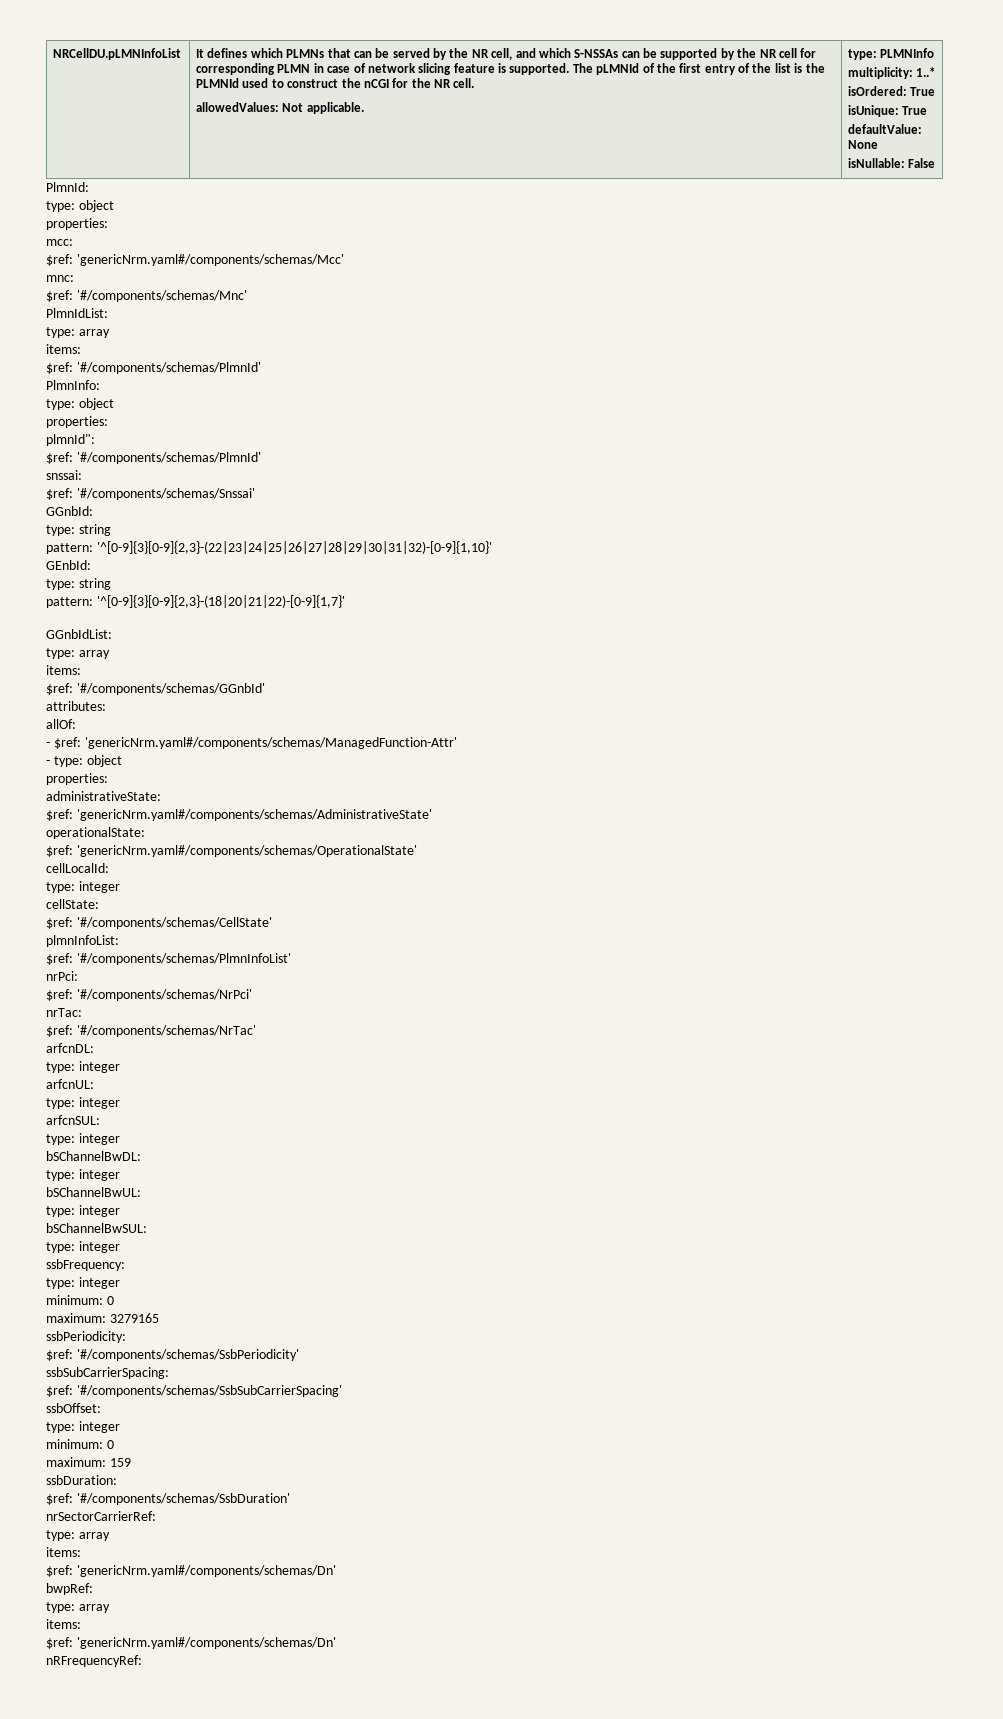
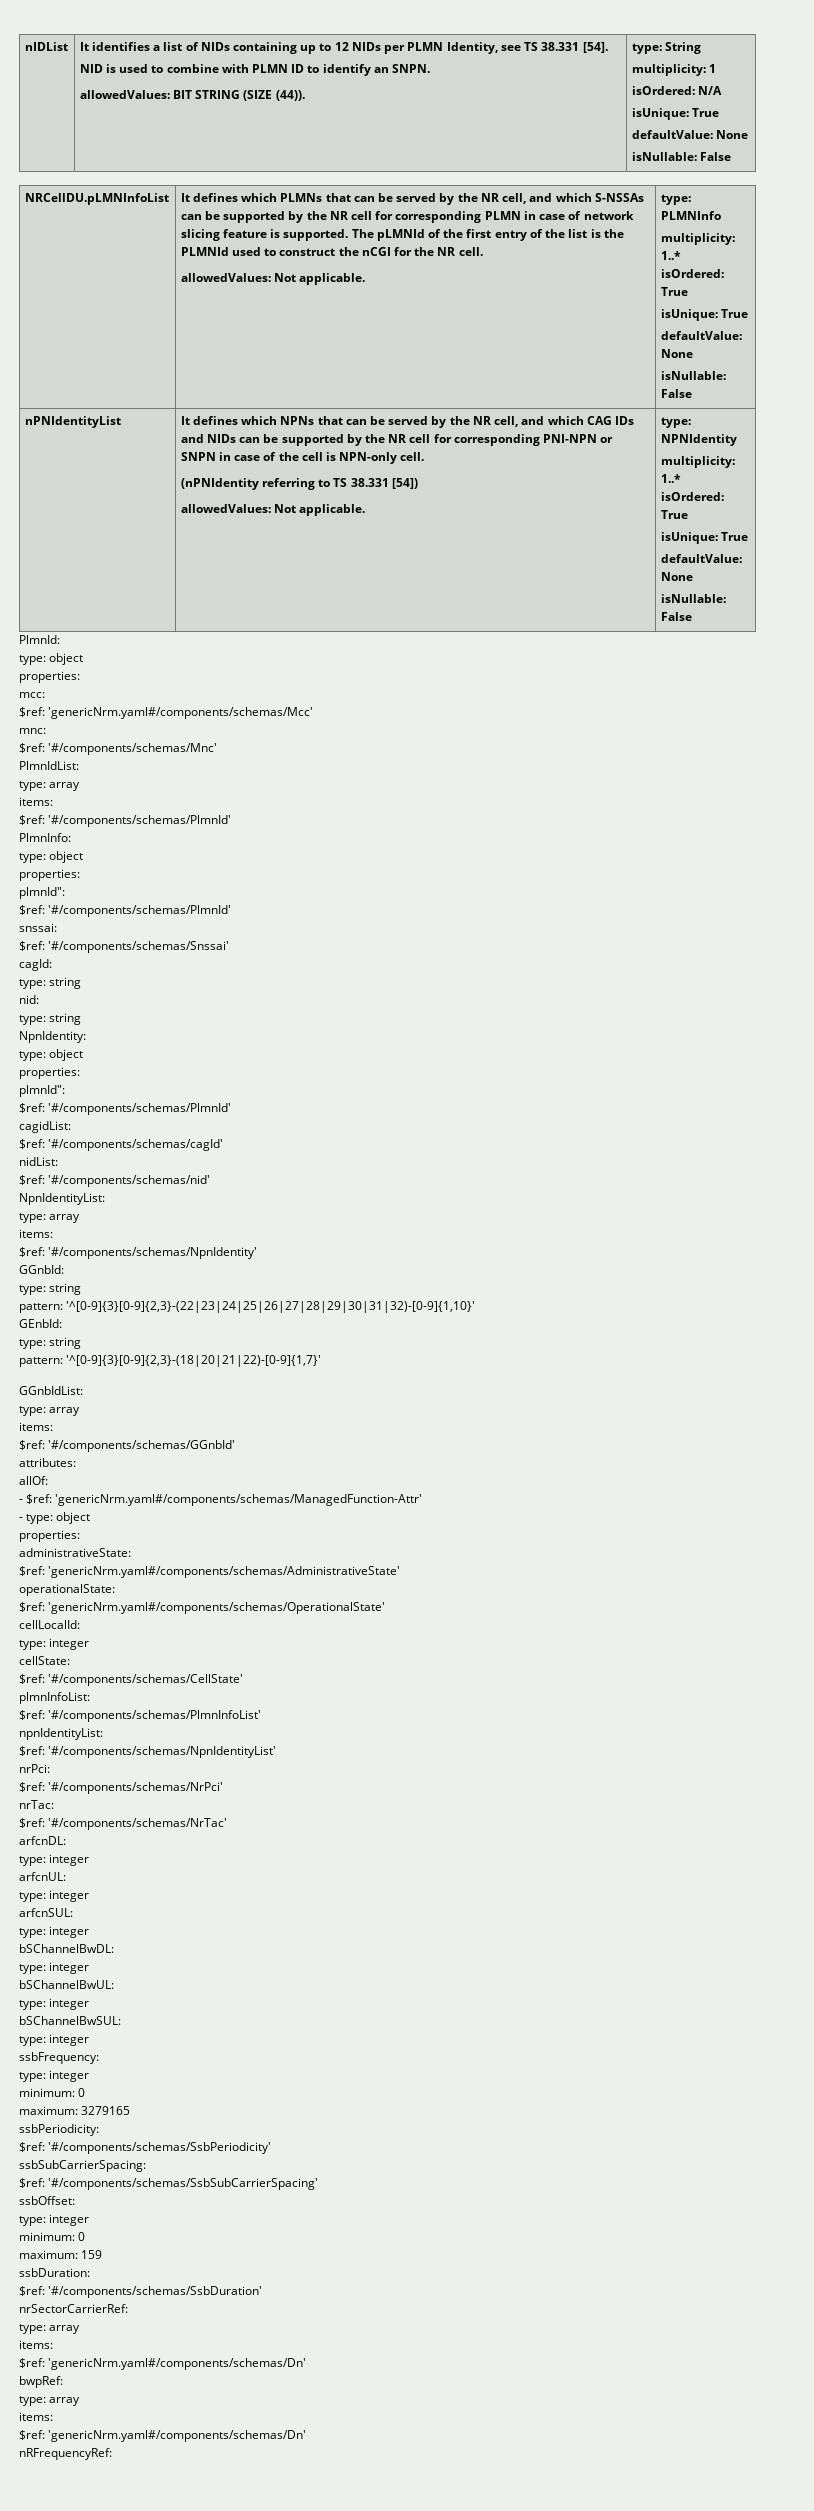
(53, 54) none -> [24,42,68,51] [79,42,608,54] [79,64,431,76] [79,90,305,101] [631,42,701,54] [631,64,716,76] [631,86,722,95] [631,108,719,120] [631,130,748,139] [631,152,731,161] nIDList | It identifies a list of NIDs containing up to 12 NIDs per PLMN Identity, see TS 38.331 [54]. // NID is used to combine with PLMN ID to identify an SNPN. // allowedValues: BIT STRING (SIZE (44)). | type: String // multiplicity: 1 // isOrdered: N/A // isUnique: True // defaultValue: None // isNullable: False //
(936, 163) none -> [24,416,121,428] [180,416,635,428] [180,434,614,446] [180,452,425,464] [180,478,418,490] [180,504,366,516] [660,417,691,428] [660,434,737,446] [660,456,735,468] [660,474,681,483] [660,492,724,501] [660,510,688,519] [660,532,748,544] [660,554,742,563] [660,572,693,581] [660,594,726,603] [660,612,692,621] // nPNIdentityList | It defines which NPNs that can be served by the NR cell, and which CAG IDs and NIDs can be supported by the NR cell for corresponding PNI-NPN or SNPN in case of the cell is NPN-only cell. // (nPNIdentity referring to TS 38.331 [54]) // allowedValues: Not applicable. | type: NPNIdentity // multiplicity: 1..* // isOrdered: True // isUnique: True // defaultValue: None // isNullable: False
(255, 494) none -> [19,959,52,971] [19,977,82,989] [19,995,39,1004] [19,1013,82,1025] [19,1031,86,1043] [19,1049,84,1061] [19,1067,80,1079] [19,1085,65,1097] [19,1103,232,1115] [19,1121,71,1133] [19,1139,224,1151] [19,1157,58,1166] [19,1175,211,1187] [19,1193,105,1205] [19,1213,81,1223] [19,1229,53,1238] [19,1247,258,1259] // cagId: // type: string // nid: // type: string // NpnIdentity: // type: object // properties: // plmnId": // $ref: '#/components/schemas/PlmnId' // cagidList: // $ref: '#/components/schemas/cagId' // nidList: // $ref: '#/components/schemas/nid' // NpnIdentityList: // type: array // items: // $ref: '#/components/schemas/NpnIdentity'
(291, 959) none -> [19,1728,103,1740] [19,1746,277,1758] // npnIdentityList: // $ref: '#/components/schemas/NpnIdentityList'

